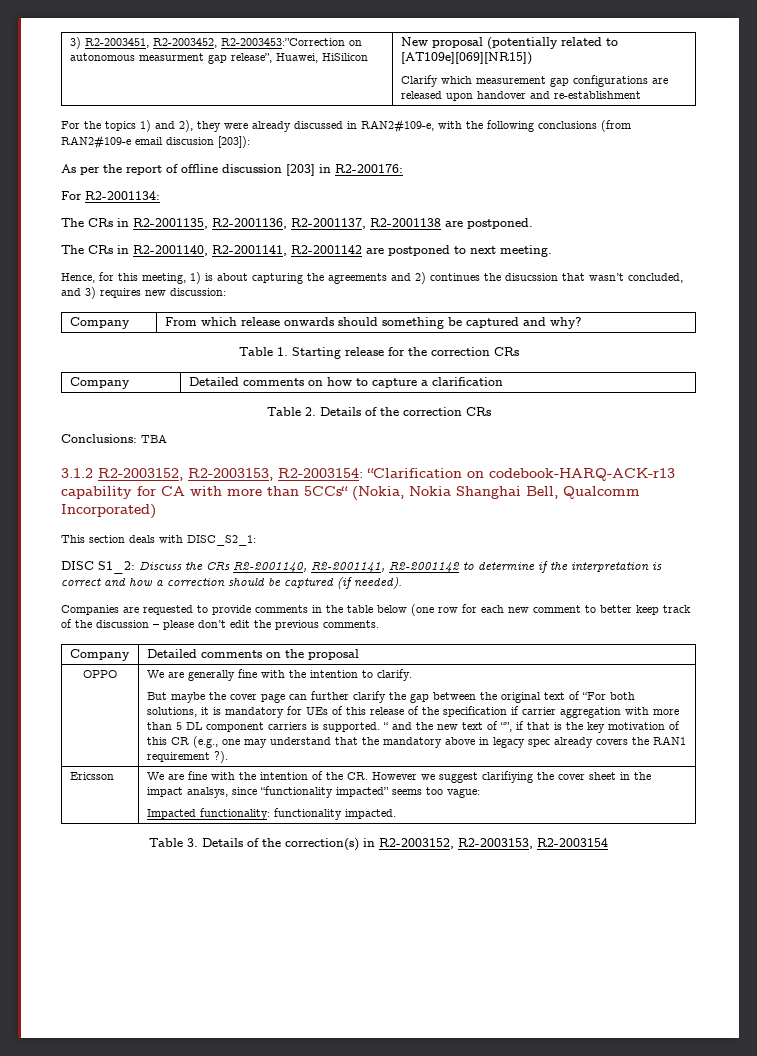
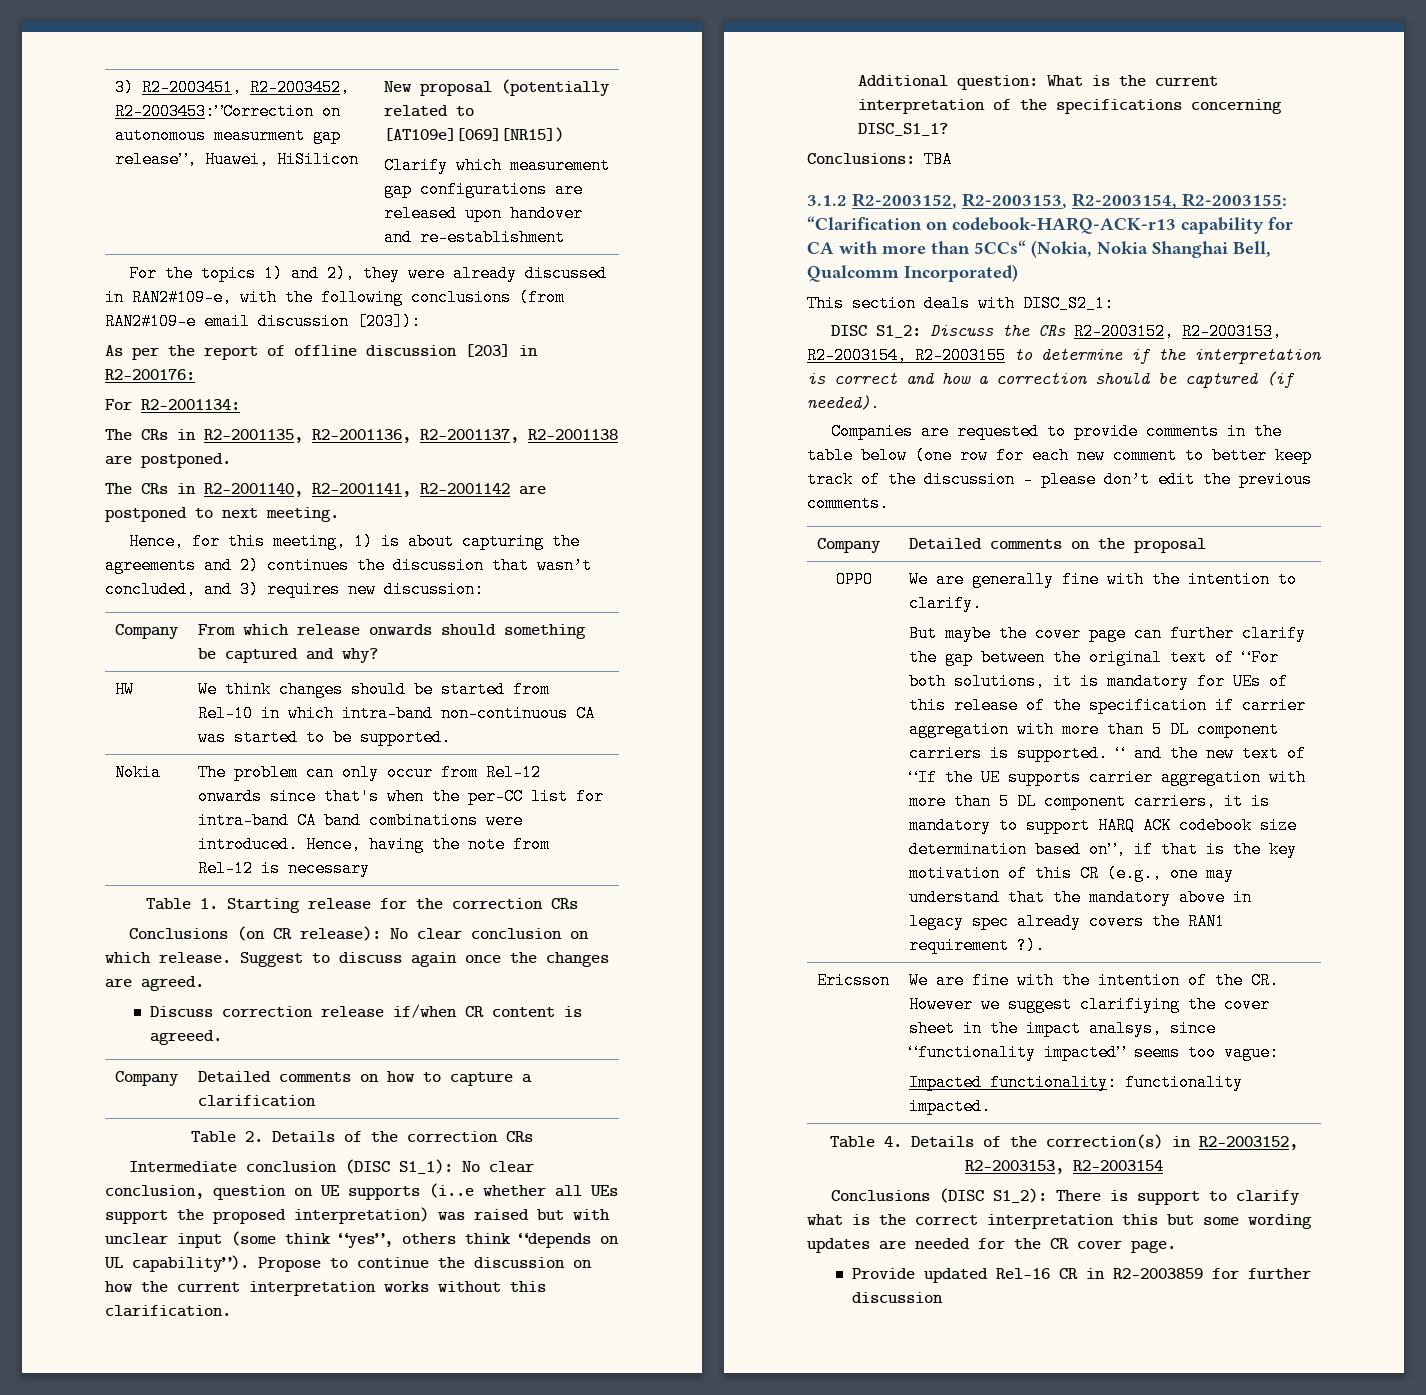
[166,137,214,145] discusion -> [258,313,349,330] discussion
[505,273,558,281] disucssion -> [393,557,484,574] discussion
(582, 323) none -> [114,681,134,698] [197,681,550,698] [197,705,595,722] [197,729,451,746] [114,764,161,781] [197,764,541,781] [197,788,604,805] [197,812,523,829] [197,836,550,853] [197,860,370,877] // HW | We think changes should be started from Rel-10 in which intra-band non-continuous CA was started to be supported. // Nokia | The problem can only occur from Rel-12 onwards since that's when the per-CC list for intra-band CA band combinations were introduced. Hence, having the note from Rel-12 is necessary
(519, 351) none -> [129,926,590,941] [105,952,609,967] [105,976,204,991] [150,1004,583,1018] [150,1030,223,1045] // Conclusions (on CR release): No clear conclusion on which release. Suggest to discuss again once the changes are agreed. // Discuss correction release if/when CR content is agreeed.
(491, 411) none -> [129,1159,535,1174] [105,1183,618,1200] [105,1207,610,1224] [105,1231,619,1248] [104,1255,592,1272] [105,1281,546,1296] [105,1305,231,1317] [858,75,1219,90] [858,99,1283,114] [858,123,949,136] // Intermediate conclusion (DISC S1_1): No clear conclusion, question on UE supports (i..e whether all UEs support the proposed interpretation) was raised but with unclear input (some think “yes”, others think “depends on UL capability”). Propose to continue the discussion on how the current interpretation works without this clarification. // Additional question: What is the current interpretation of the specifications concerning DISC_S1_1?
[278,468,363,478] R2-2003154: -> [1072,193,1287,209] R2-2003154, R2-2003155:
[233,562,460,573] R2-2001140, R2-2001141, R2-2001142 -> [1074,323,1283,340] [807,347,1006,364] R2-2003152, R2-2003153, R2-2003154, R2-2003155
[499,722,512,732] “”, -> [908,769,1306,786] [908,793,1270,810] [908,817,1297,834] [908,841,1126,858] “If the UE supports carrier aggregation with more than 5 DL component carriers, it is mandatory to support HARQ ACK codebook size determination based on”,
[187,838,198,847] 3. -> [884,1136,902,1147] 4.
(608, 842) none -> [831,1188,1301,1205] [807,1214,1312,1229] [807,1238,1176,1253] [852,1268,1312,1283] [852,1292,944,1303] // Conclusions (DISC S1_2): There is support to clarify what is the correct interpretation this but some wording updates are needed for the CR cover page. // Provide updated Rel-16 CR in R2-2003859 for further discussion

